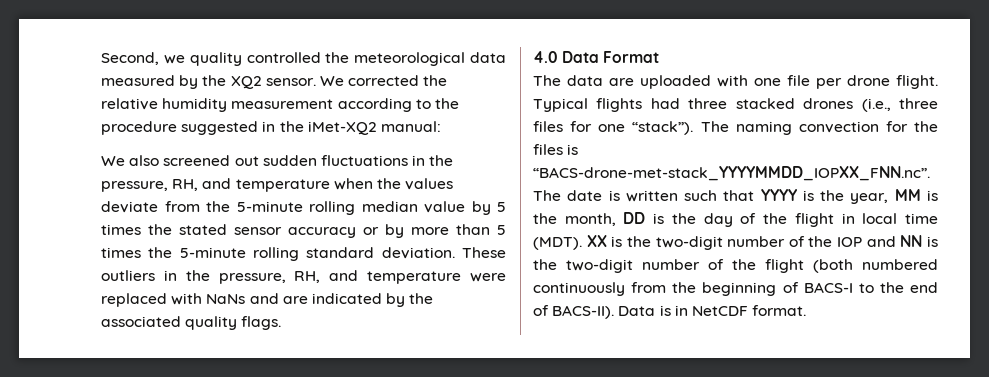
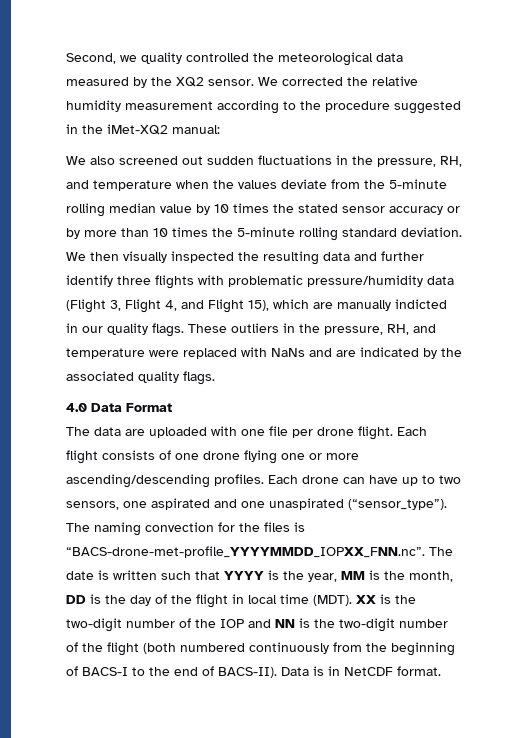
[497,202,506,212] 5 -> [214,204,229,213] 10
[497,225,506,235] 5 -> [153,228,168,237] 10
(455, 253) none -> [66,251,424,265] [66,275,454,289] [66,299,447,313] [66,323,184,337] We then visually inspected the resulting data and further identify three flights with problematic pressure/humidity data (Flight 3, Flight 4, and Flight 15), which are manually indicted in our quality flags.
[533,98,938,112] [533,121,694,135] Typical flights had three stacked drones (i.e., three files for one “stack”). -> [397,427,427,436] [66,450,359,464] [66,474,461,488] [66,498,447,510] Each flight consists of one drone flying one or more ascending/descending profiles. Each drone can have up to two sensors, one aspirated and one unaspirated (“sensor_type”).
[533,166,930,181] “BACS-drone-met-stack_YYYYMMDD_IOPXX_FNN.nc”. -> [66,546,425,558] “BACS-drone-met-profile_YYYYMMDD_IOPXX_FNN.nc”.

